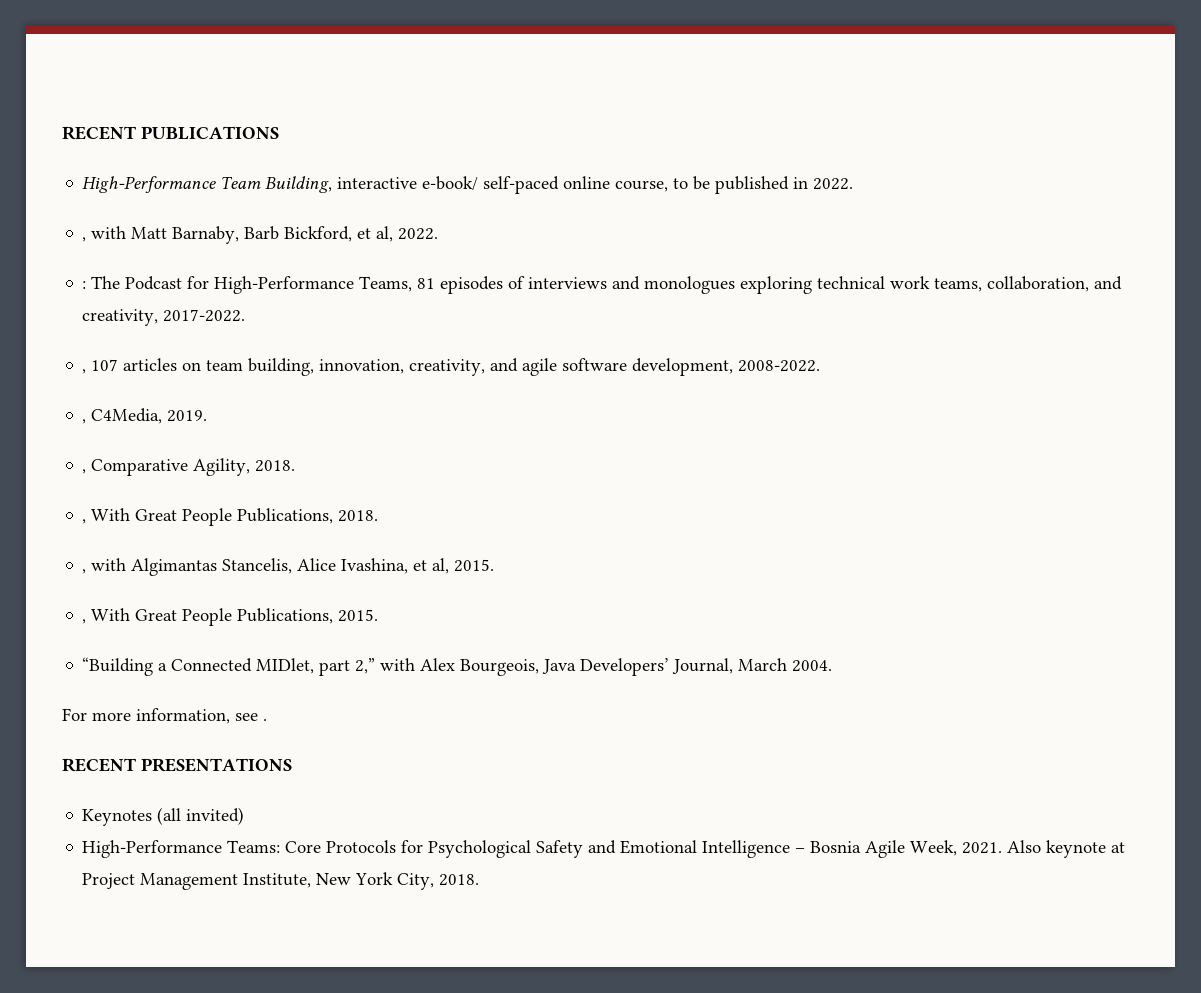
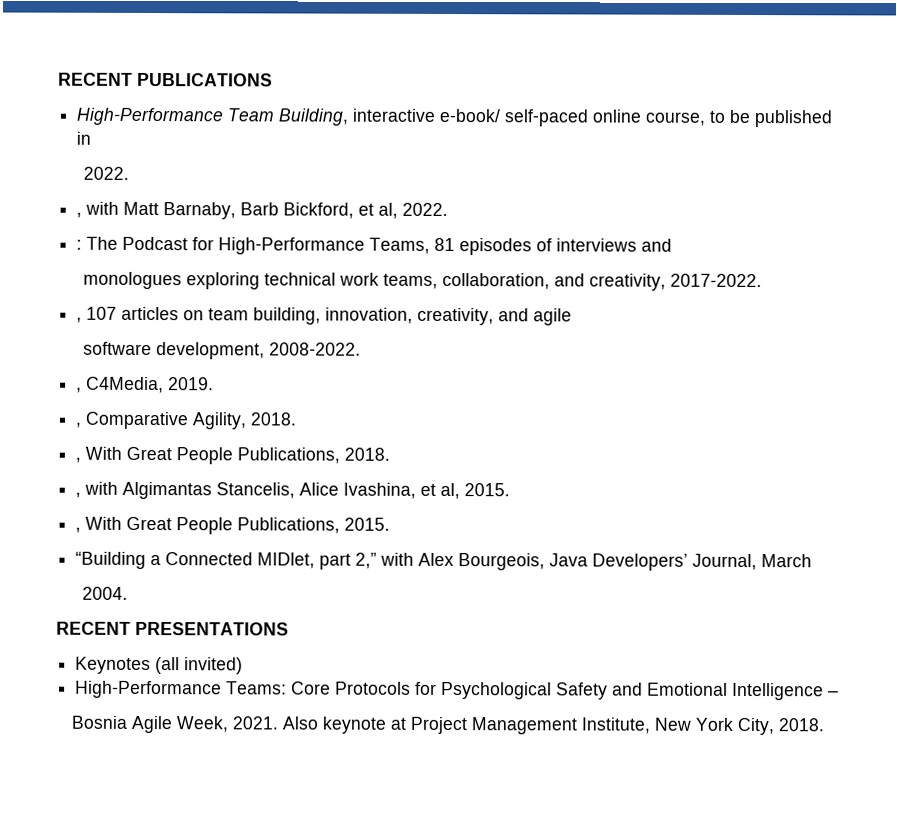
(809, 183) none -> (92, 138) //
(641, 283) none -> (673, 245) //
(558, 367) none -> (573, 317) //
(788, 664) none -> (813, 561) //
[62,708,267,724] // For more information, see . -> (128, 593) none
(806, 850) none -> (840, 693) //

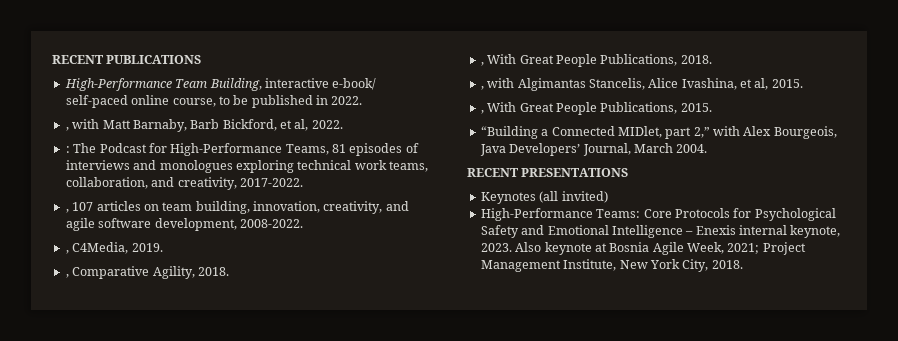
(92, 138) // -> (328, 100) none
(673, 245) // -> (157, 165) none
(573, 317) // -> (95, 224) none
(813, 561) // -> (673, 148) none
[70,715,406,734] // Bosnia Agile Week, 2021. Also keynote at -> [695,225,841,238] [480,242,760,255] Enexis internal keynote, 2023. Also keynote at Bosnia Agile Week, 2021;

